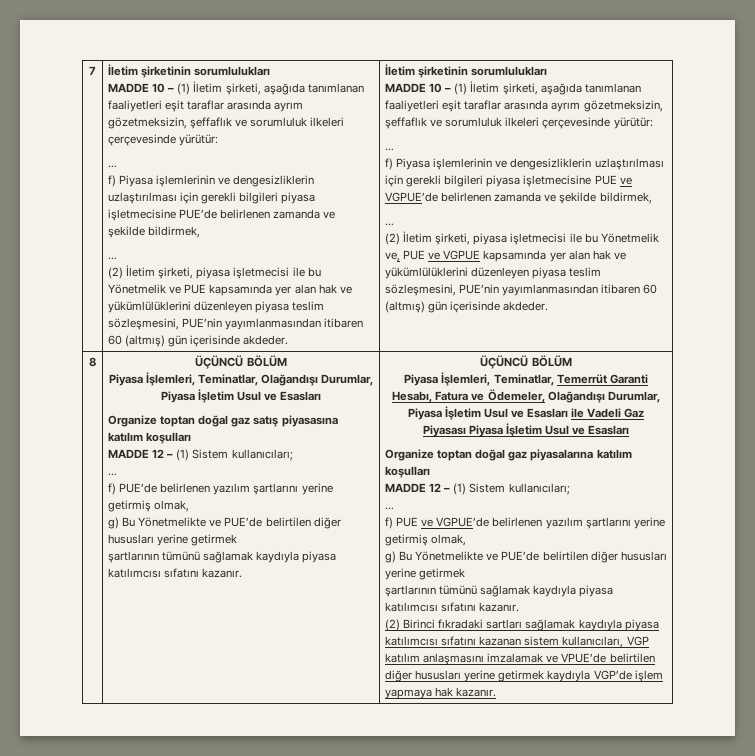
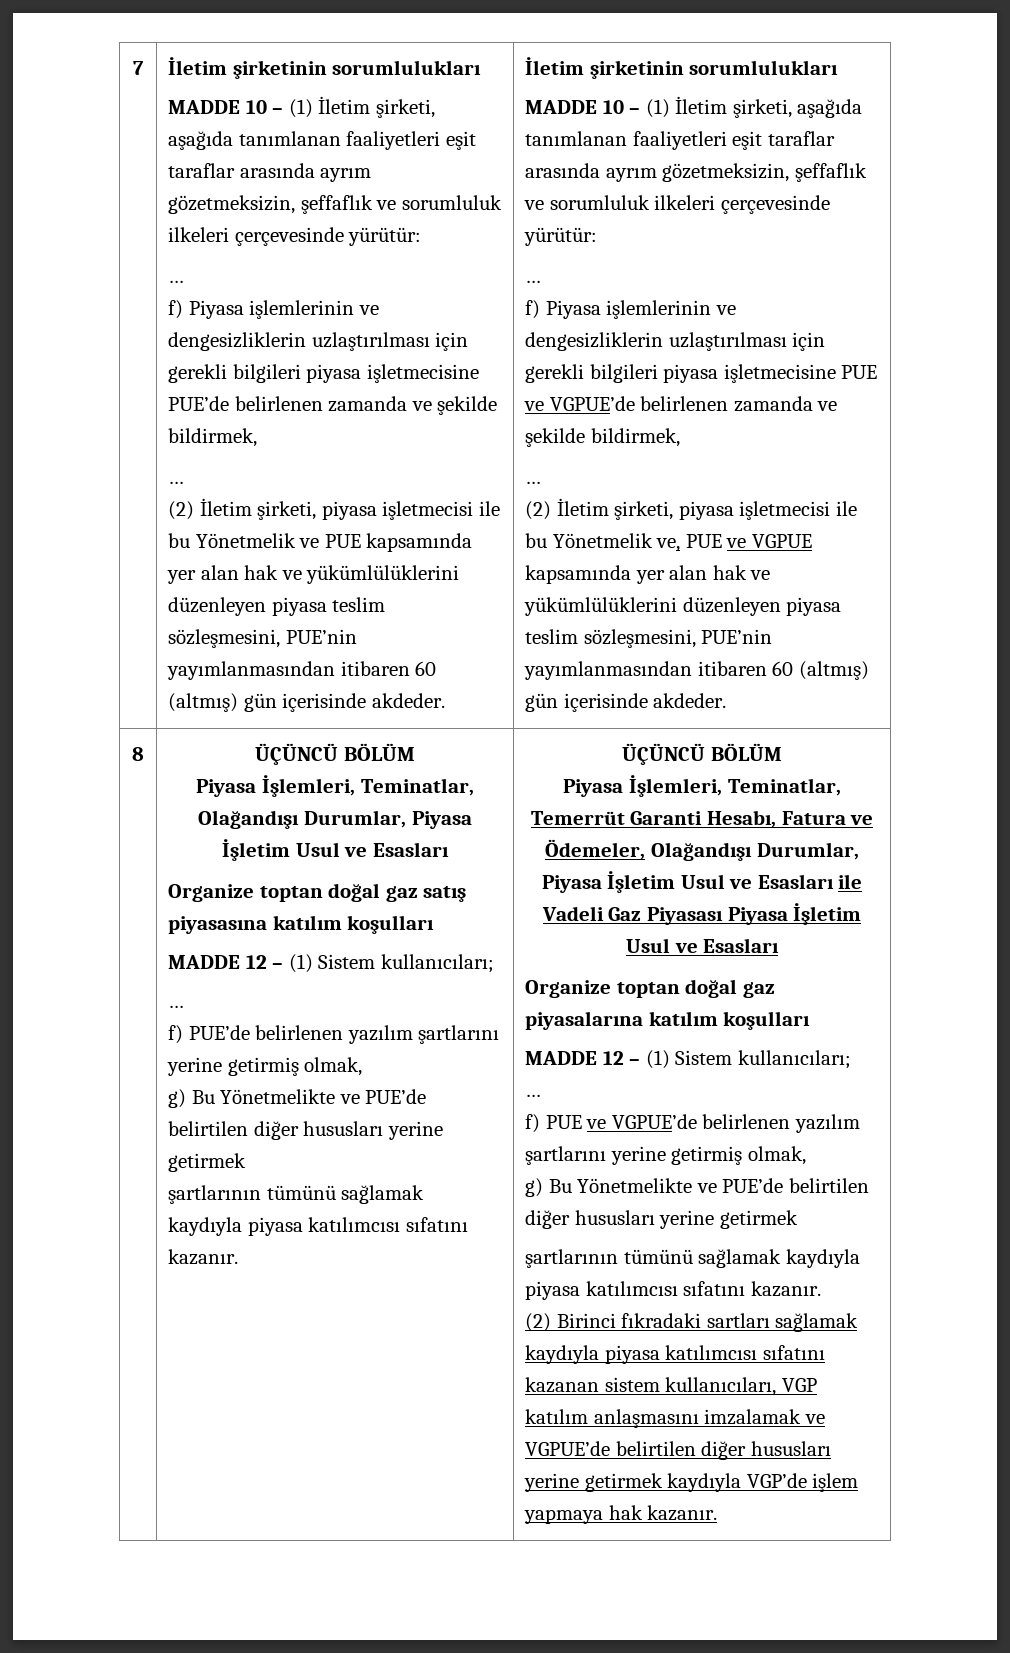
[561,653,607,663] VPUE’de -> [525,1441,611,1456] VGPUE’de

